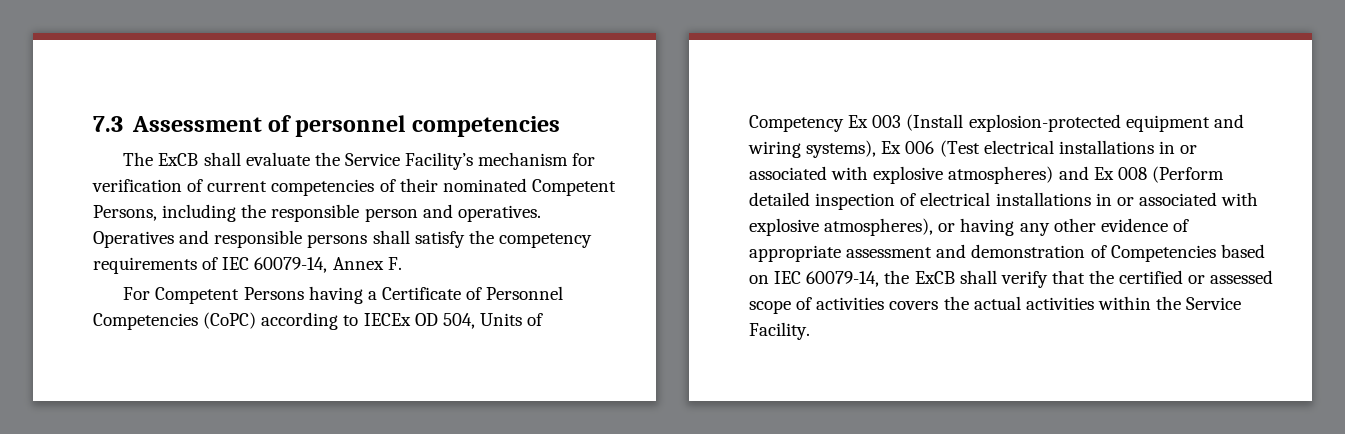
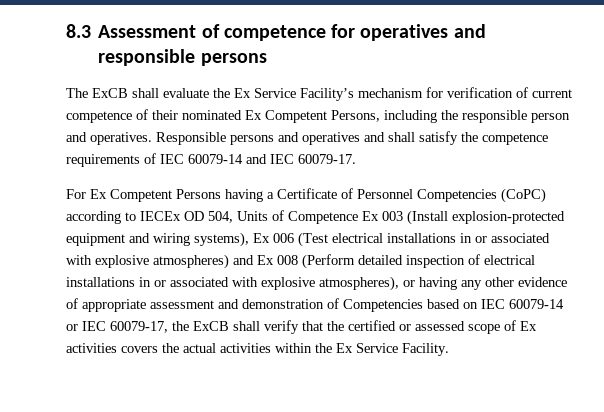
[93,116,123,132] 7.3 -> [66,24,91,38] 8.3
[295,115,560,137] personnel competencies -> [223,24,486,41] [98,49,267,66] competence for operatives and responsible persons
(340, 159) none -> [234,88,251,98] Ex
[271,179,375,196] competencies -> [66,111,132,123] competence
(527, 185) none -> [245,110,262,120] Ex
[93,230,368,248] Operatives and responsible persons -> [156,132,385,145] Responsible persons and operatives and
[498,233,592,248] competency -> [482,133,548,145] competence
[254,257,402,273] 60079-14, Annex F. -> [188,154,356,164] 60079-14 and IEC 60079-17.
(151, 293) none -> [90,189,107,199] Ex
[749,115,844,132] Competency -> [288,211,358,224] Competence
[806,271,880,287] 60079-14, -> [509,299,564,309] [66,321,168,333] 60079-14 or IEC 60079-17,
(813, 303) none -> [520,321,537,331] Ex
(1182, 303) none -> [336,343,353,353] Ex

